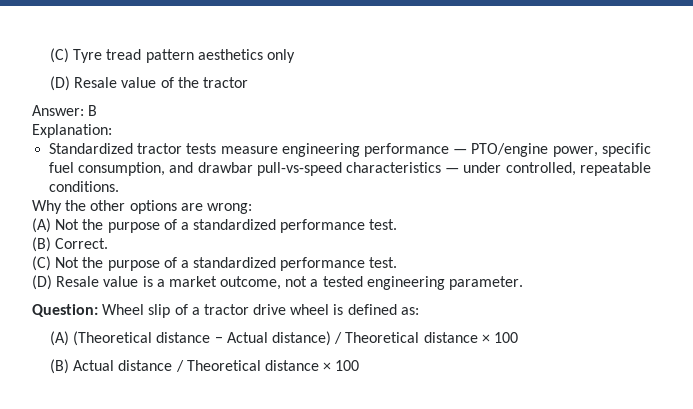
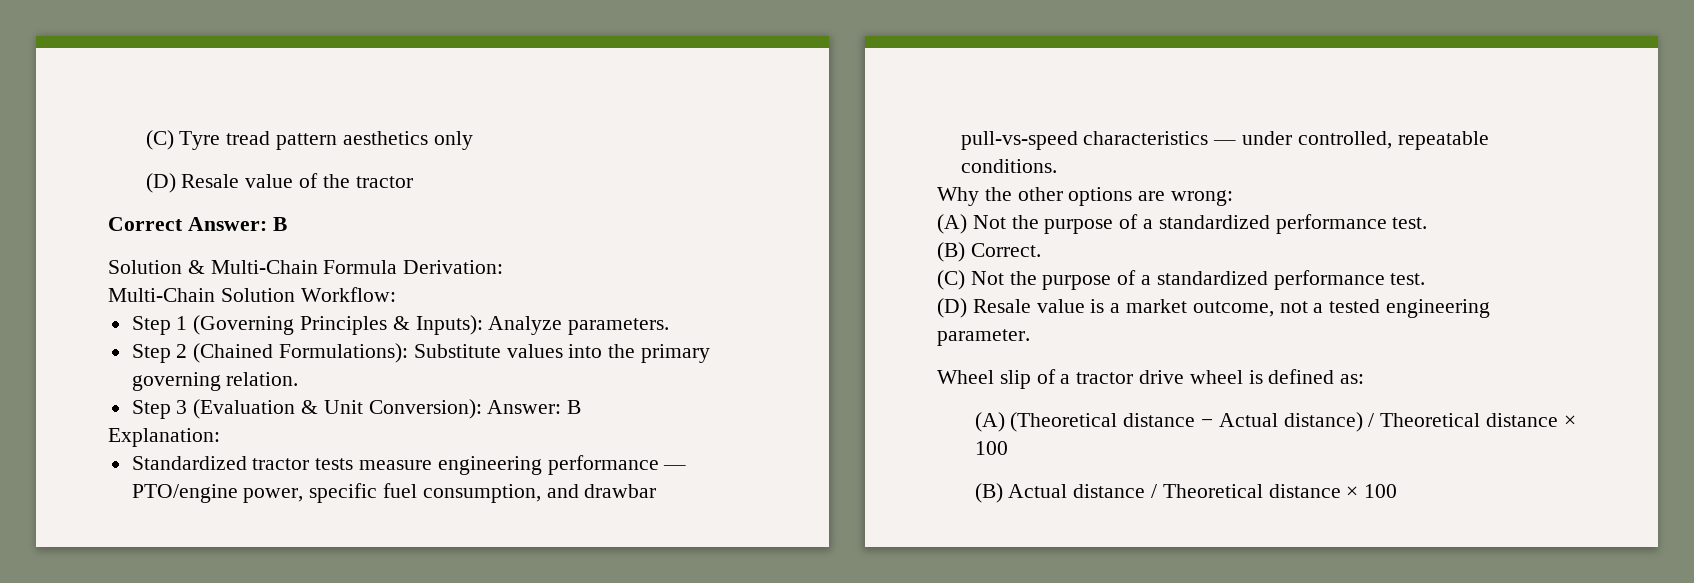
(248, 82) none -> [108,217,287,231] [108,260,504,274] [108,287,396,302] [131,315,670,335] [131,343,711,363] [131,372,299,391] [131,399,482,419] Correct Answer: B // Solution & Multi-Chain Formula Derivation: // Multi-Chain Solution Workflow: // Step 1 (Governing Principles & Inputs): Analyze parameters. // Step 2 (Chained Formulations): Substitute values into the primary governing relation. // Step 3 (Evaluation & Unit Conversion):
[32,304,98,317] Question: -> (1030, 337) none

